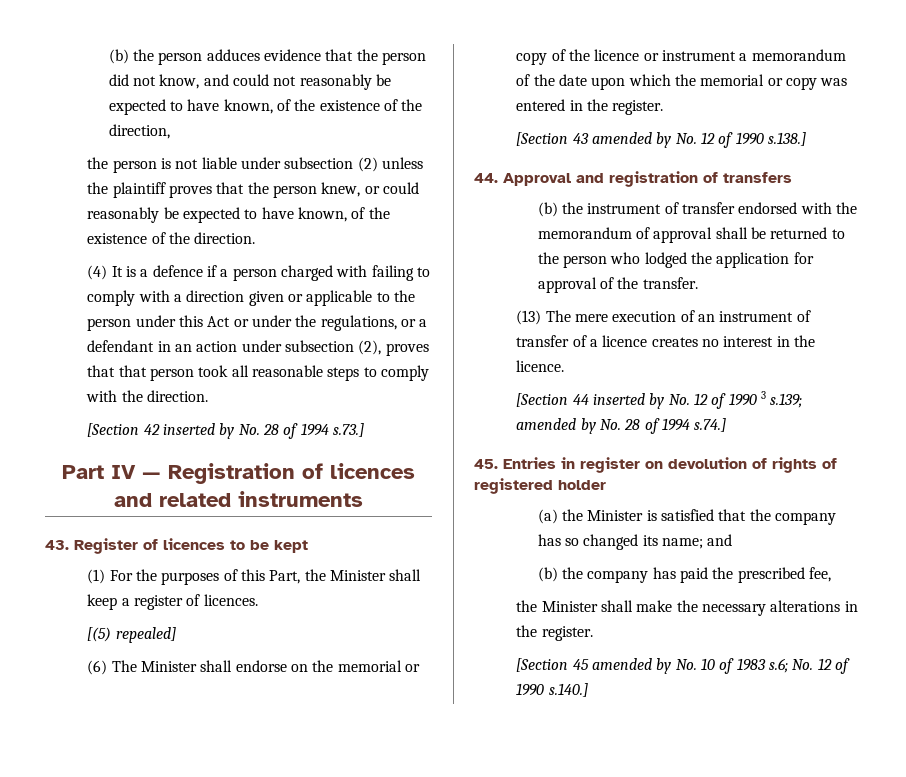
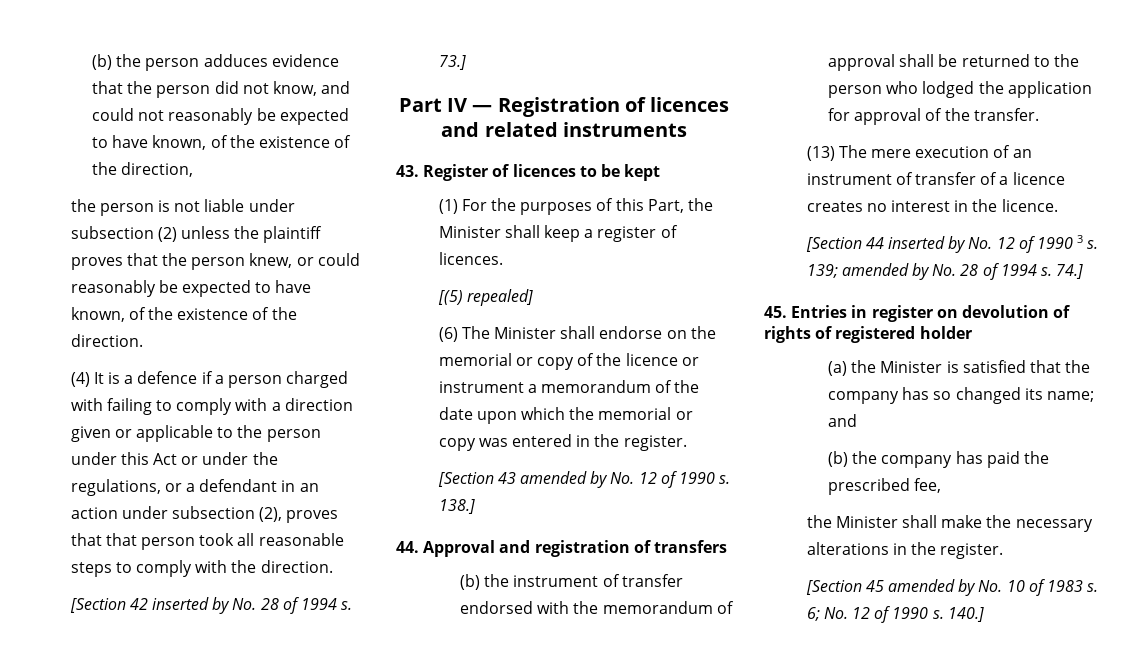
[333,423,365,437] s.73.] -> [341,601,353,610] [438,55,466,70] s. 73.]
[768,132,807,146] s.138.] -> [719,475,731,484] [438,499,475,514] s. 138.]
[770,393,803,408] s.139; -> [1087,240,1099,249] [806,264,838,278] s. 139;
[694,418,727,432] s.74.] -> [1041,264,1084,279] s. 74.]
[769,658,850,674] [516,683,588,697] s.6; No. 12 of 1990 s.140.] -> [1087,583,1099,592] [806,606,984,623] s. 6; No. 12 of 1990 s. 140.]

